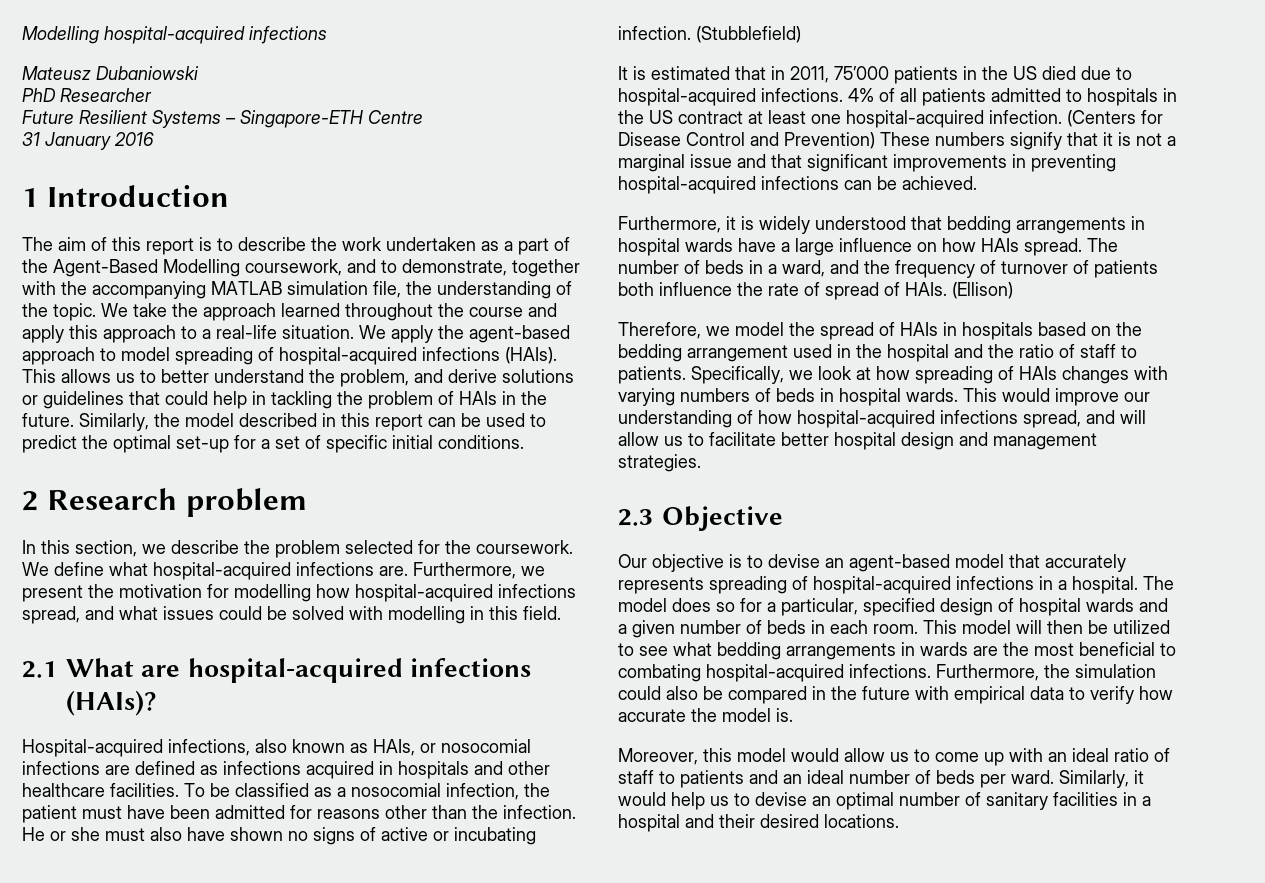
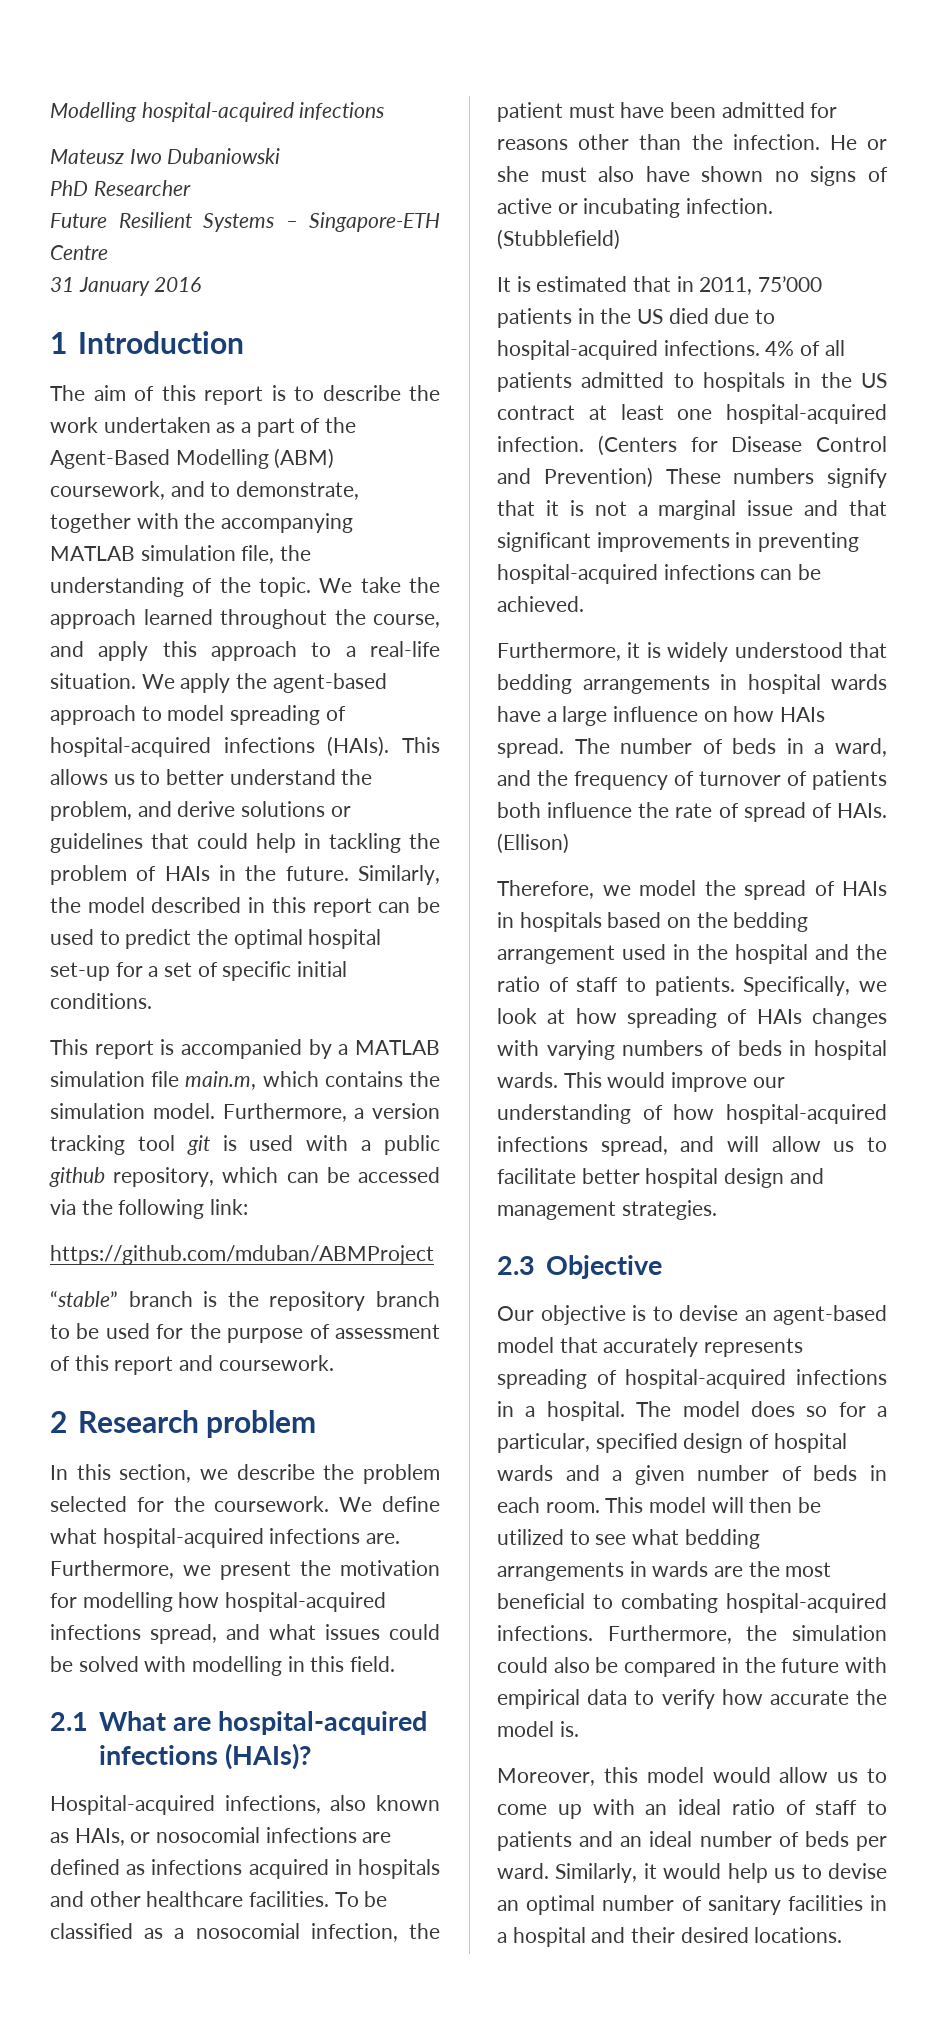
(91, 73) none -> [129,149,162,164] Iwo
(240, 268) none -> [274,448,335,469] (ABM)
[469,307,523,317] course -> [373,614,440,628] course,
(171, 444) none -> [308,929,382,949] hospital
(524, 442) none -> [50,1039,441,1059] [50,1071,440,1090] [50,1103,440,1122] [50,1135,440,1155] [49,1167,440,1187] [50,1199,249,1219] [50,1245,434,1265] [50,1290,440,1311] [50,1323,440,1343] [50,1355,334,1375] // This report is accompanied by a MATLAB simulation file main.m, which contains the simulation model. Furthermore, a version tracking tool git is used with a public github repository, which can be accessed via the following link: // https://github.com/mduban/ABMProject // “stable” branch is the repository branch to be used for the purpose of assessment of this report and coursework.

